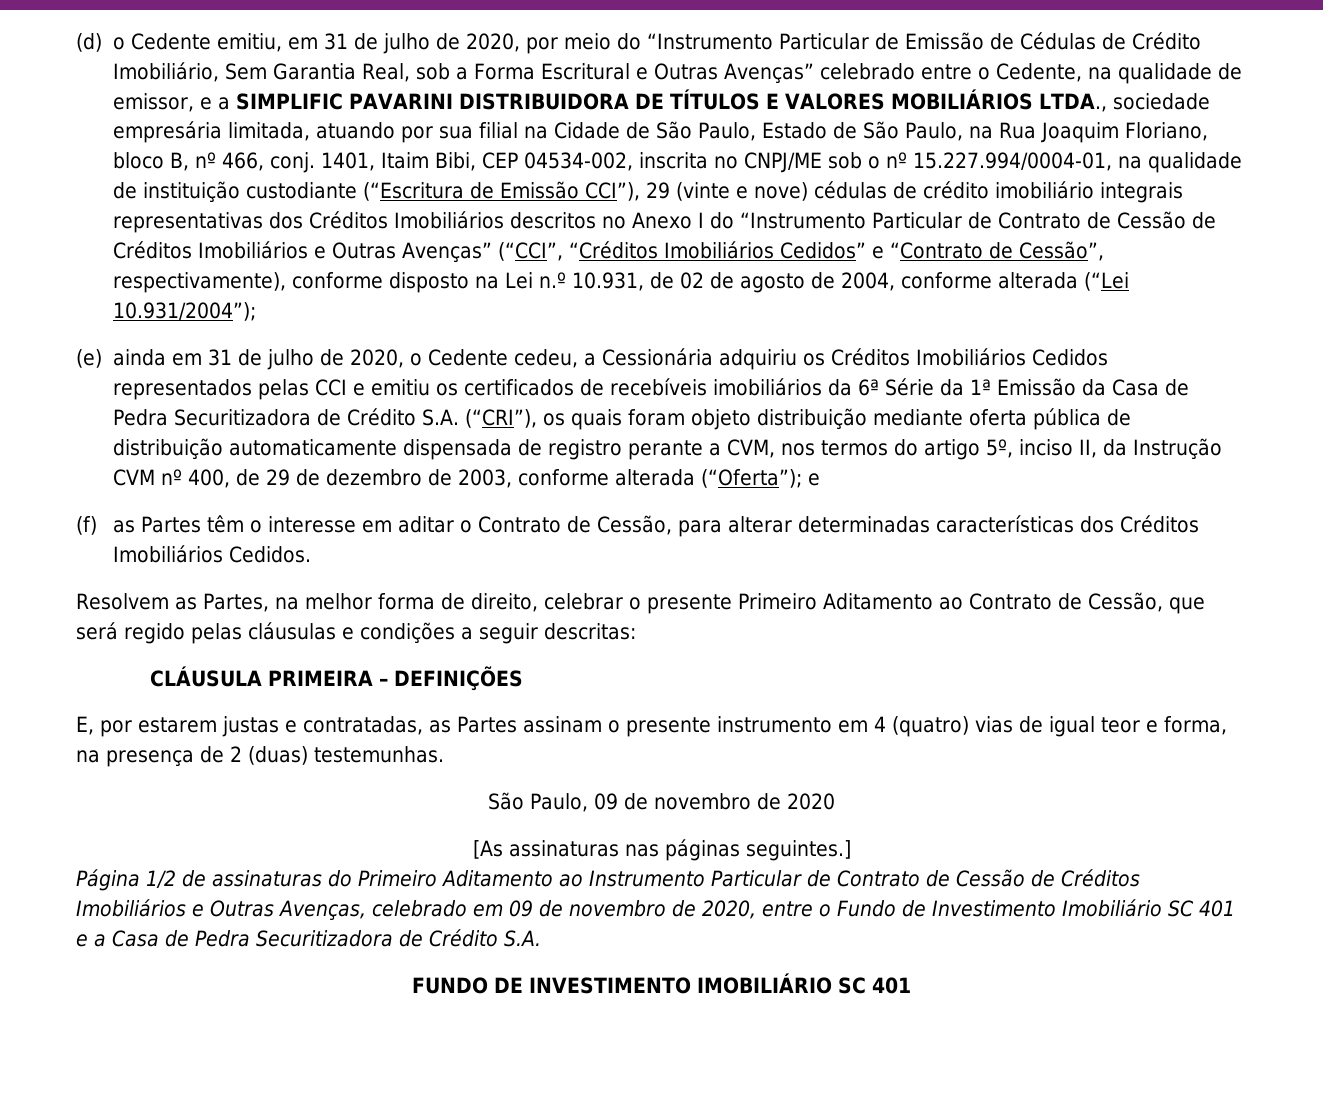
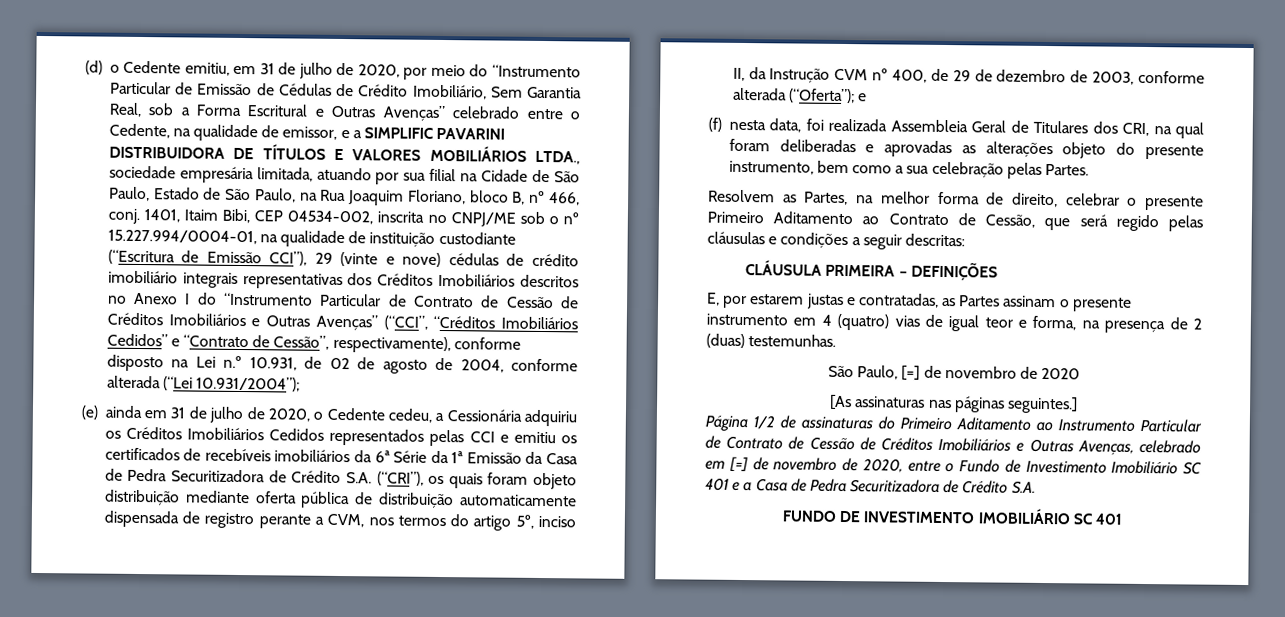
[113,515,1200,537] [113,545,312,563] as Partes têm o interesse em aditar o Contrato de Cessão, para alterar determinadas características dos Créditos Imobiliários Cedidos. -> [728,118,1204,139] [728,138,1204,160] [728,160,1090,179] nesta data, foi realizada Assembleia Geral de Titulares dos CRI, na qual foram deliberadas e aprovadas as alterações objeto do presente instrumento, bem como a sua celebração pelas Partes.
[593,793,618,810] 09 -> [901,365,921,381] [=]
[509,900,533,917] 09 -> [728,456,748,473] [=]

